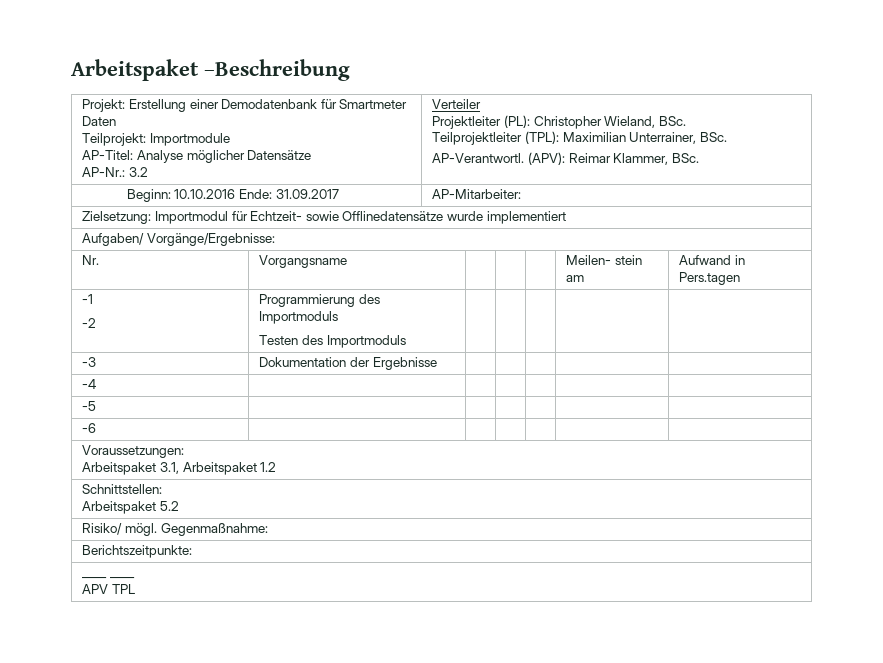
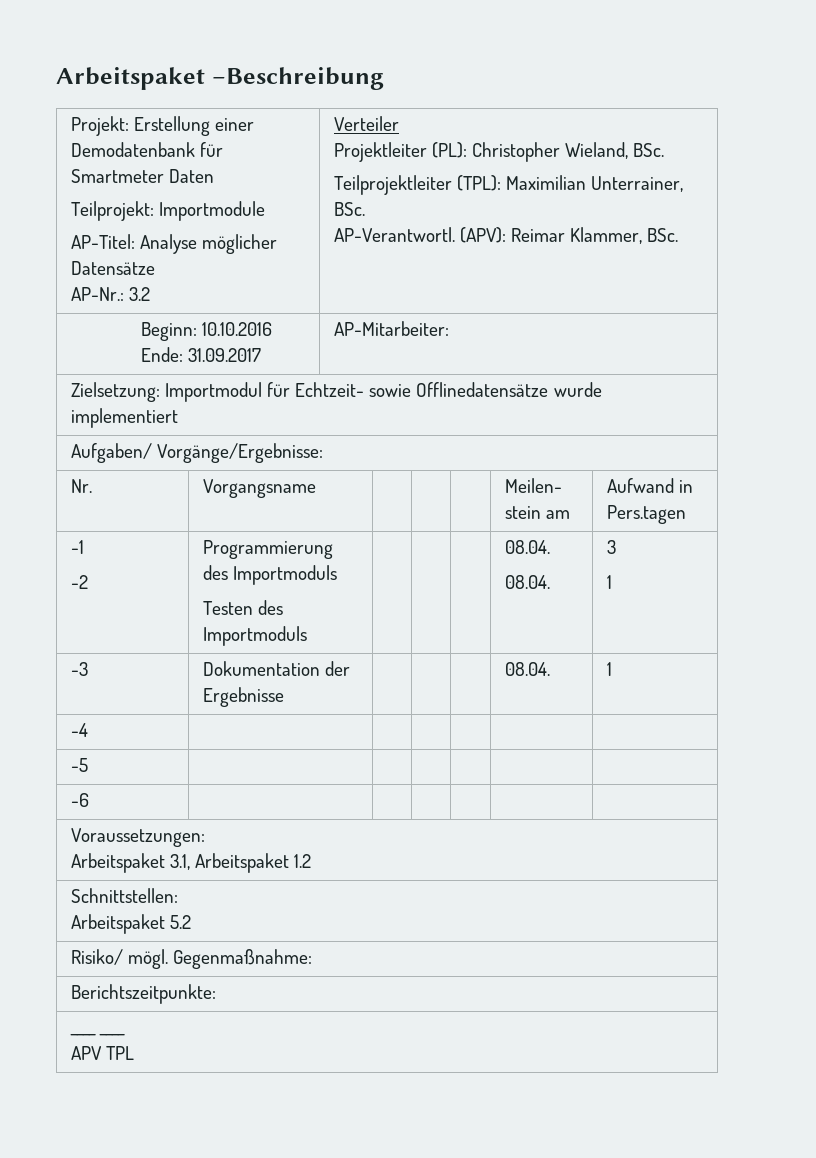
(406, 341) | -> [504,540,550,554] [504,575,550,589] [606,540,616,554] [606,575,612,589] 08.04. // 08.04. | 3 // 1
(437, 363) | -> [504,662,550,676] [606,662,612,676] 08.04. | 1

